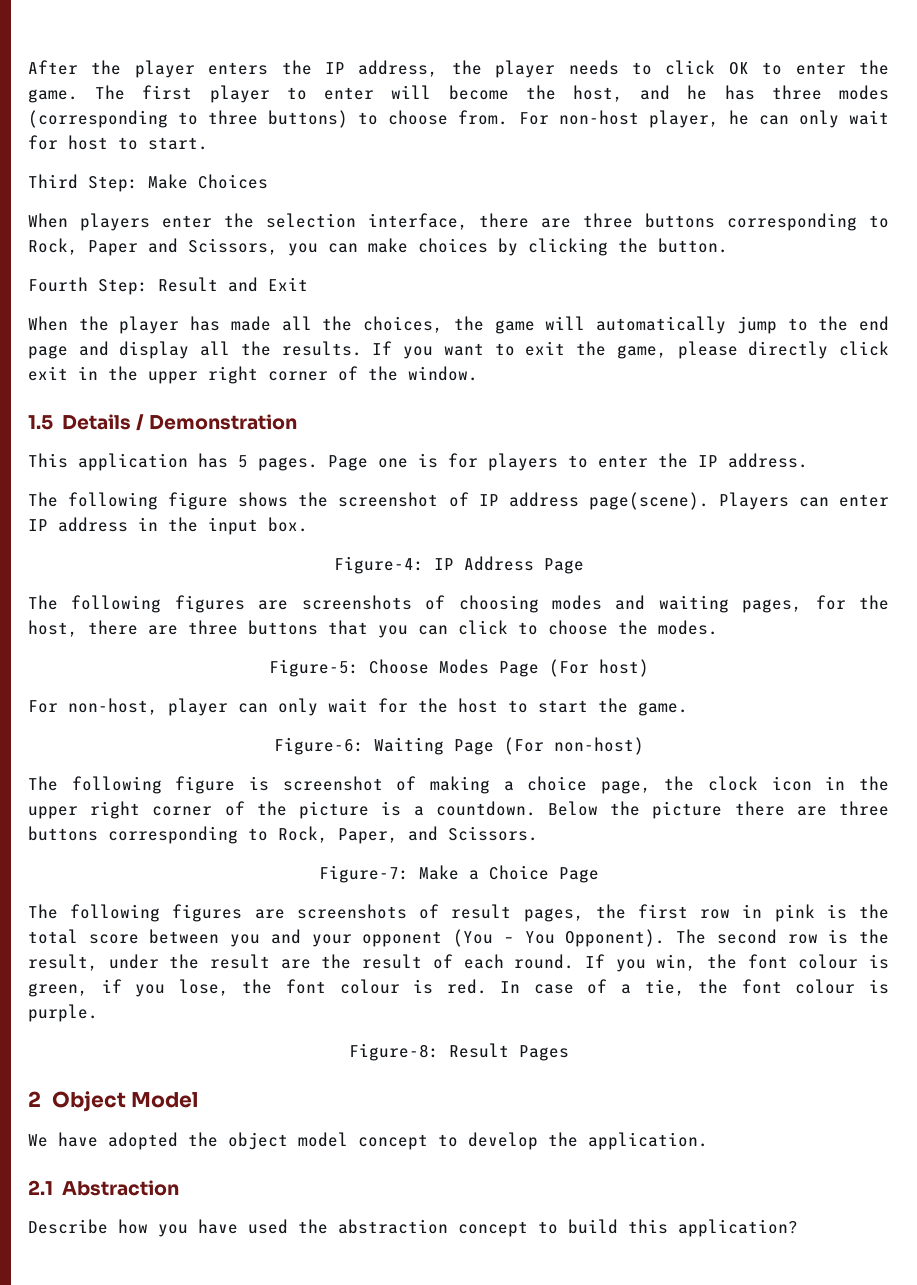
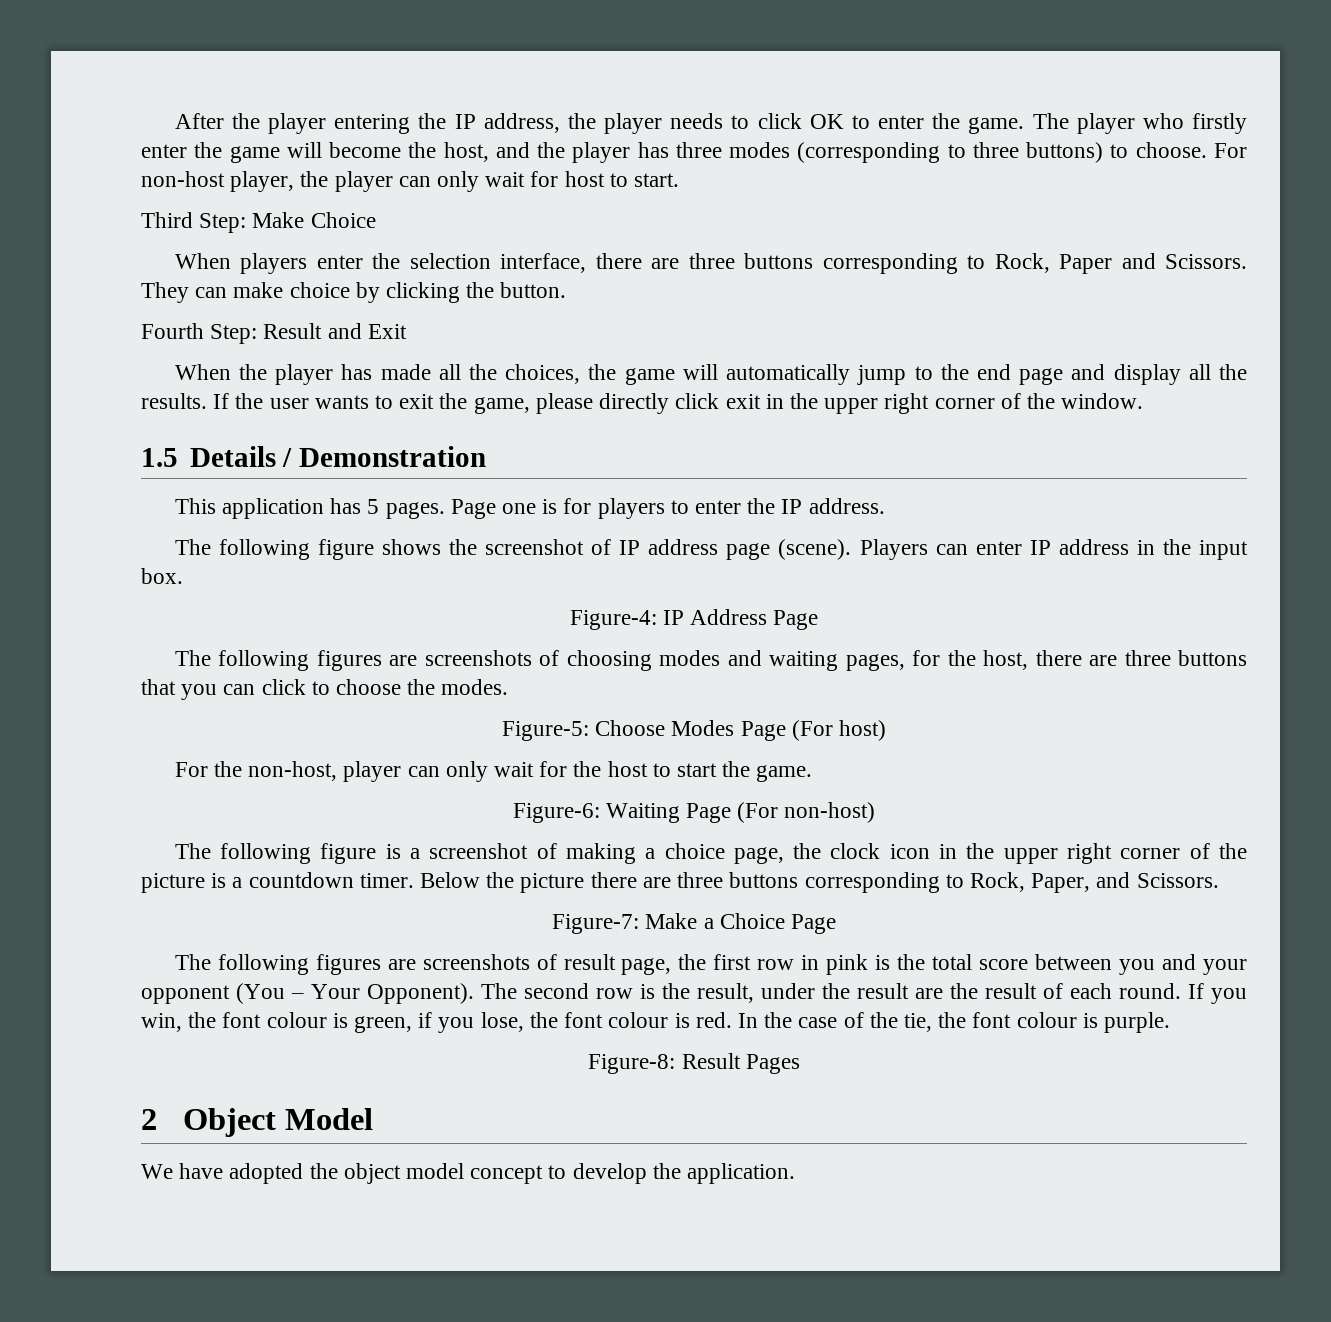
[208,62,269,75] enters -> [334,114,411,134] entering
[142,85,375,103] first player to enter -> [1076,113,1247,134] [141,142,280,163] player who firstly enter the game
[687,85,708,100] he -> [537,142,631,163] the player
[388,110,509,125] choose from. -> [1135,142,1207,158] choose.
[728,110,749,125] he -> [300,171,393,192] the player
[198,174,268,189] Choices -> [310,212,376,228] Choice
[188,238,318,256] Scissors, you -> [1165,254,1247,269] [141,282,189,303] Scissors. They
[418,238,488,253] choices -> [289,282,350,298] choice
[403,343,484,359] you want -> [235,393,369,409] the user wants
[588,492,709,510] page(scene). -> [726,539,852,560] page (scene).
(58, 706) none -> [213,761,242,777] the
(269, 783) none -> [409,848,420,859] a
[435,801,536,816] countdown. -> [248,872,414,888] countdown timer.
[523,908,584,922] pages, -> [621,958,672,975] page,
[524,931,555,944] You -> [311,984,360,999] Your
(521, 987) none -> [764,1012,793,1028] the
[621,984,632,994] a -> [869,1012,898,1028] the
[28,1180,179,1196] [28,1219,798,1237] // 2.1 Abstraction // Describe how you have used the abstraction concept to build this application? -> (796, 1173) none

